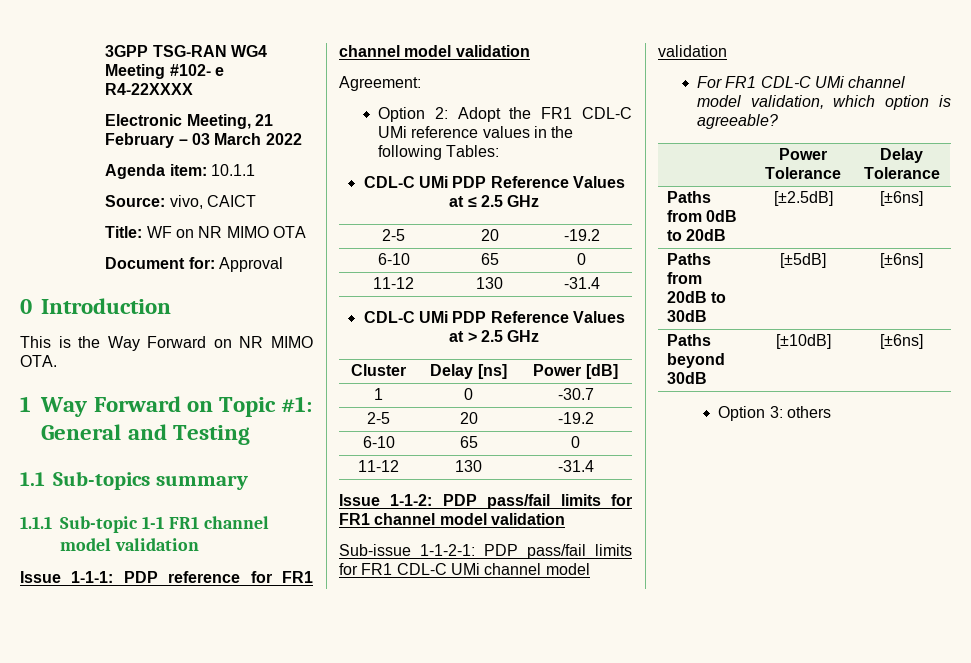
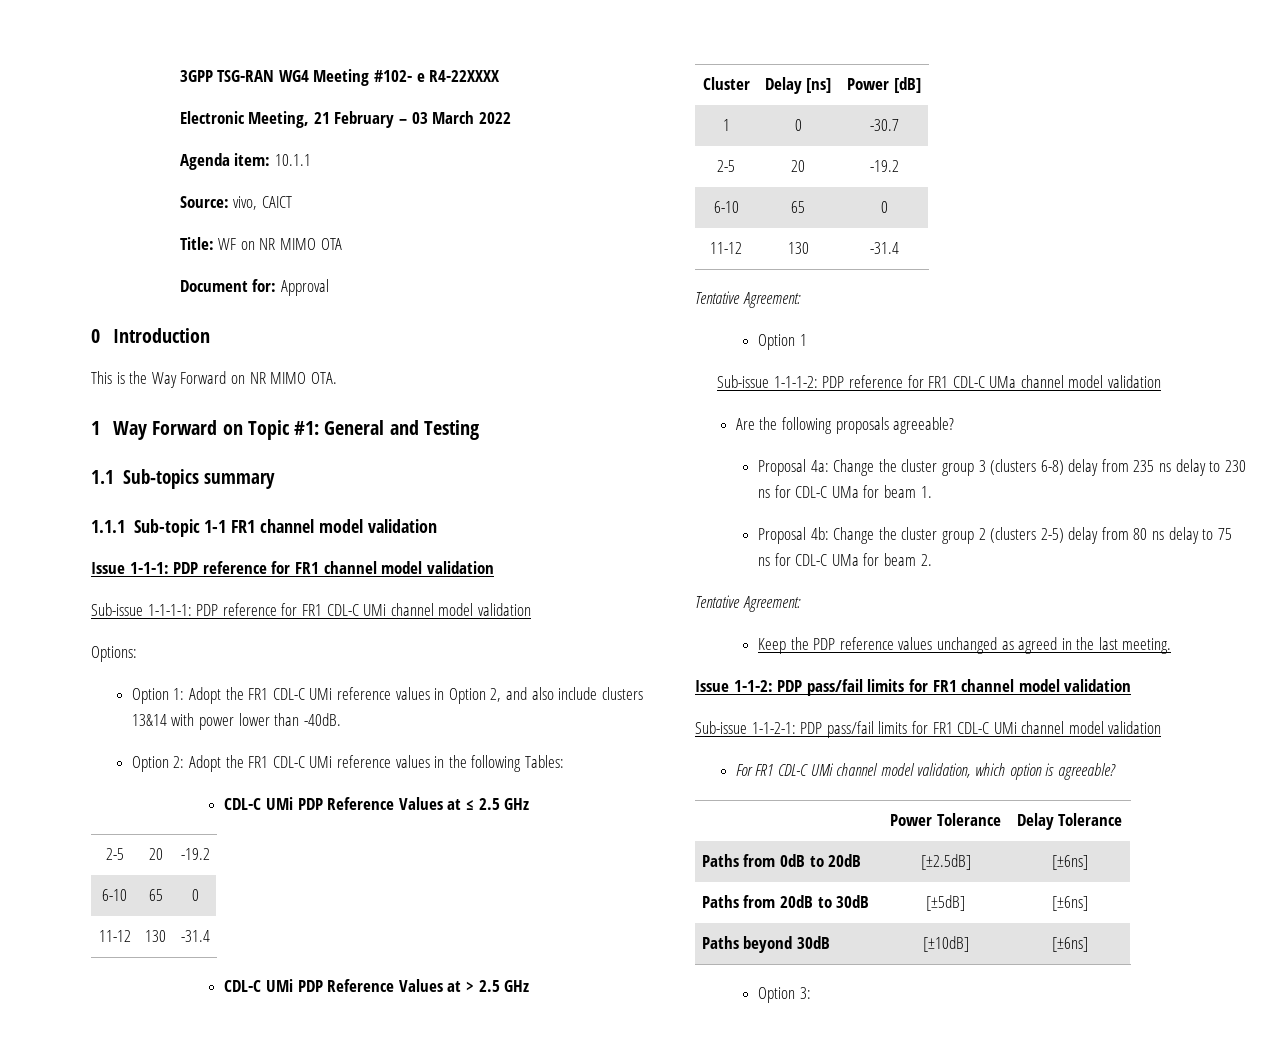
[339,76,421,91] Agreement: -> [91,603,531,616] [91,646,137,662] [131,687,643,704] [131,713,341,730] Sub-issue 1-1-1-1: PDP reference for FR1 CDL-C UMi channel model validation // Options: // Option 1: Adopt the FR1 CDL-C UMi reference values in Option 2, and also include clusters 13&14 with power lower than -40dB.
(594, 466) none -> [695,291,801,308] [757,334,807,350] [717,375,1162,388] [735,417,955,434] [757,459,1246,476] [757,485,932,498] [757,527,1232,544] [757,553,932,566] [695,595,801,612] [757,637,1172,654] // Tentative Agreement: // Option 1 // Sub-issue 1-1-1-2: PDP reference for FR1 CDL-C UMa channel model validation // Are the following proposals agreeable? // Proposal 4a: Change the cluster group 3 (clusters 6-8) delay from 235 ns delay to 230 ns for CDL-C UMa for beam 1. // Proposal 4b: Change the cluster group 2 (clusters 2-5) delay from 80 ns delay to 75 ns for CDL-C UMa for beam 2. // Tentative Agreement: // Keep the PDP reference values unchanged as agreed in the last meeting.
[786,406,831,418] others -> (811, 993) none

